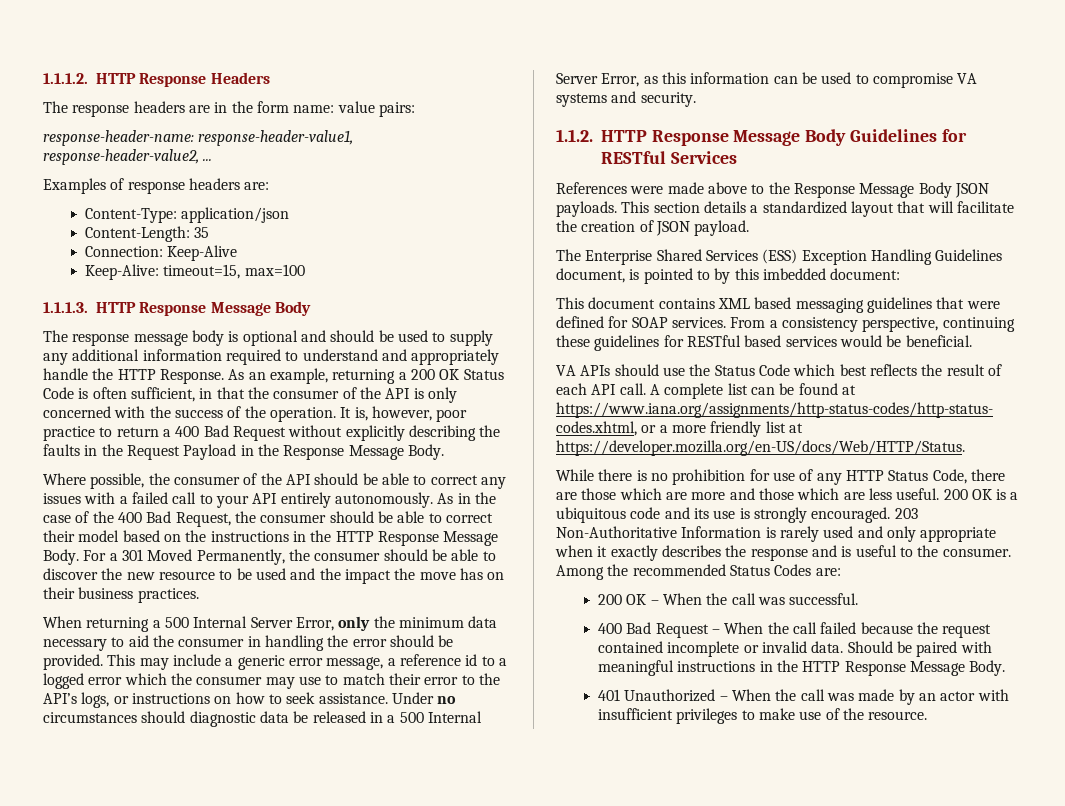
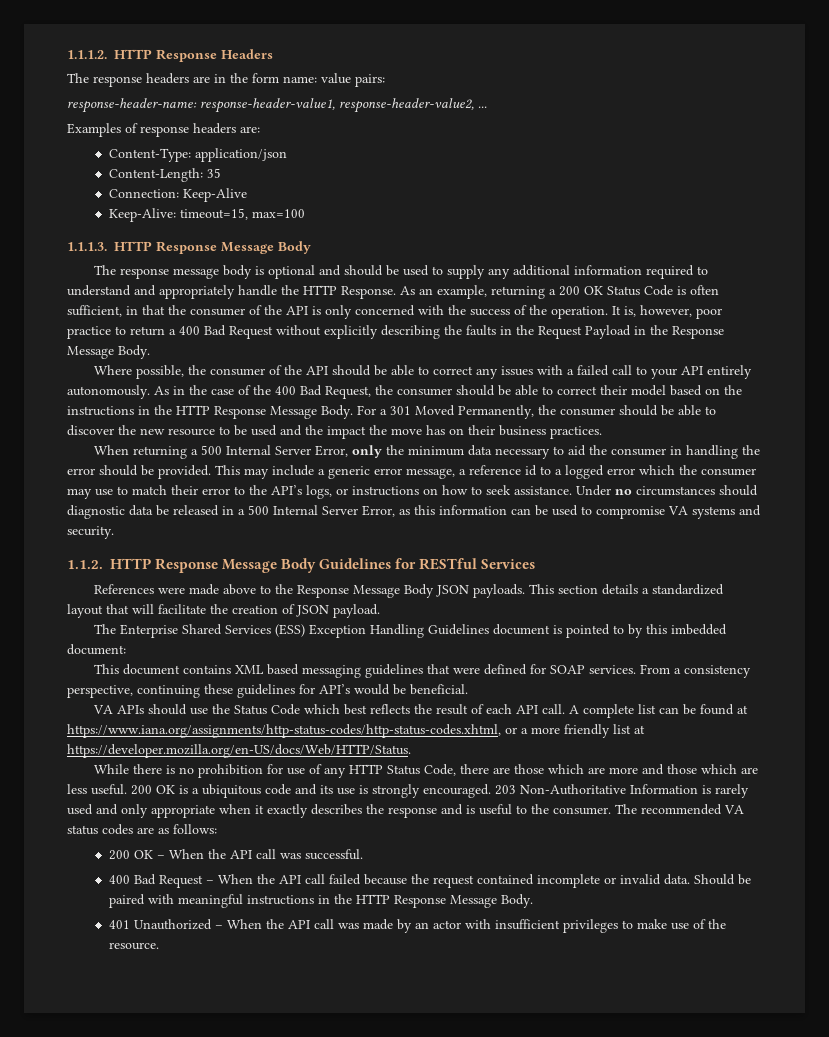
[556,268,625,283] document, -> [493,624,551,635] document
[686,335,837,347] RESTful based services -> [319,684,350,694] API’s
[556,564,841,580] Among the recommended Status Codes are: -> [615,804,744,815] [67,824,217,835] The recommended VA status codes are as follows:
(728, 599) none -> [230,850,253,859] API
(789, 628) none -> [279,875,302,884] API
(797, 695) none -> [288,920,311,929] API

